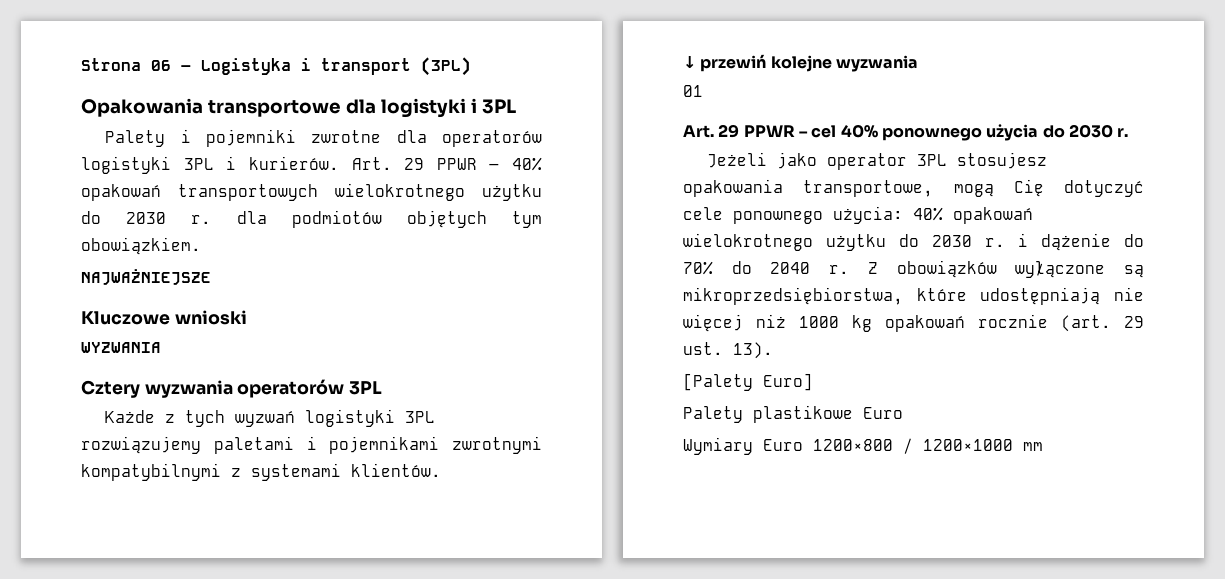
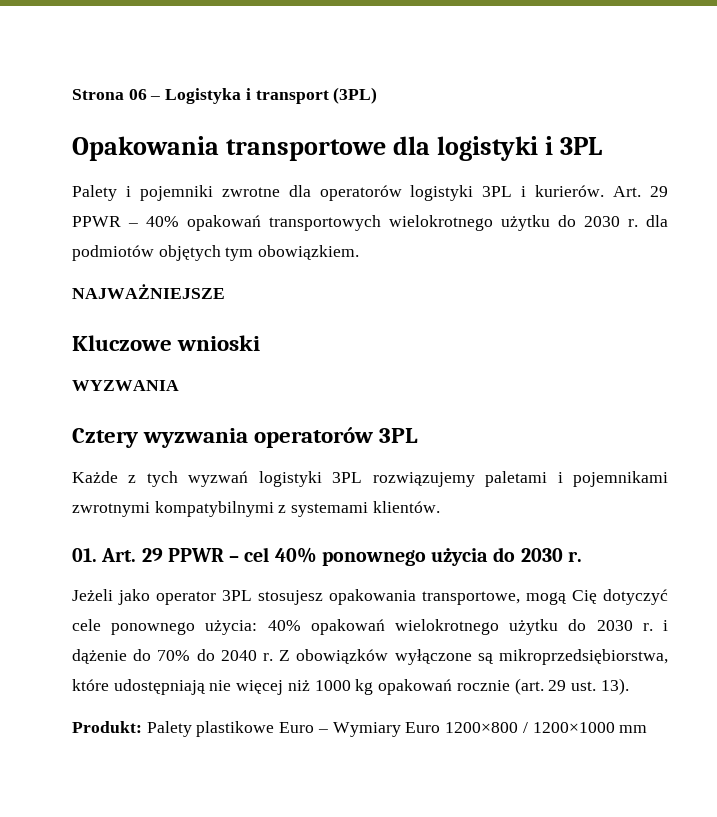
[683,54,918,72] [683,85,703,97] ↓ przewiń kolejne wyzwania // 01 // -> [72,548,97,562] 01.
[683,373,813,391] [Palety Euro] // -> [72,721,142,733] Produkt:
(903, 413) // -> [317,729,328,733] –

